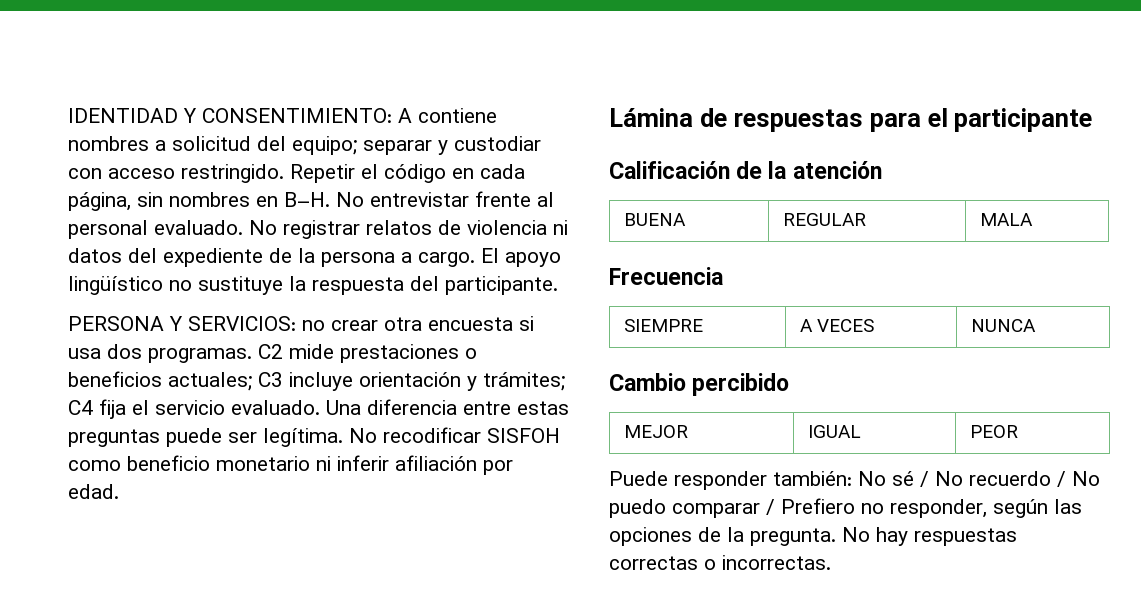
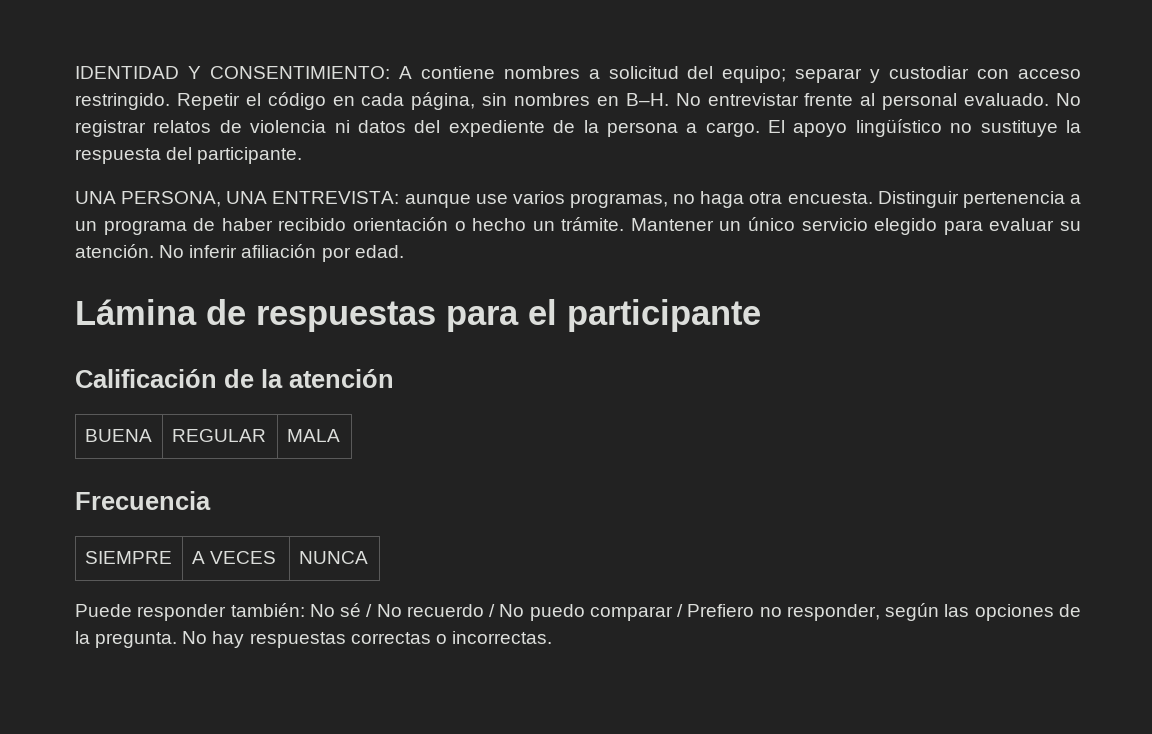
[68,316,534,331] [68,344,477,363] [68,371,565,391] [68,399,569,419] [68,427,560,447] [68,455,331,471] PERSONA Y SERVICIOS: no crear otra encuesta si usa dos programas. C2 mide prestaciones o beneficios actuales; C3 incluye orientación y trámites; C4 fija el servicio evaluado. Una diferencia entre estas preguntas puede ser legítima. No recodificar SISFOH como beneficio monetario ni -> [75,191,1081,208] [75,217,1082,235] [75,244,185,258] UNA PERSONA, UNA ENTREVISTA: aunque use varios programas, no haga otra encuesta. Distinguir pertenencia a un programa de haber recibido orientación o hecho un trámite. Mantener un único servicio elegido para evaluar su atención. No
[609,373,790,396] [624,425,689,438] [808,425,862,438] [970,425,1019,438] // Cambio percibido // MEJOR | IGUAL | PEOR -> (368, 557) none

